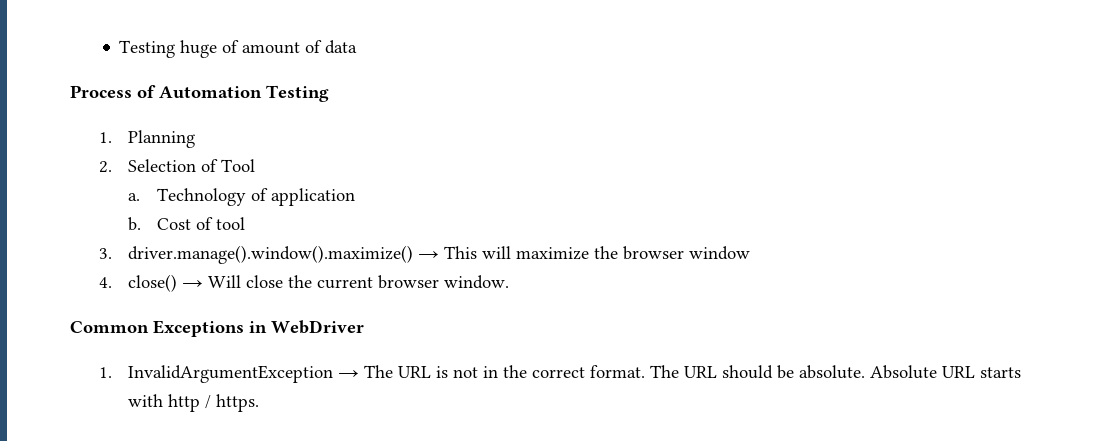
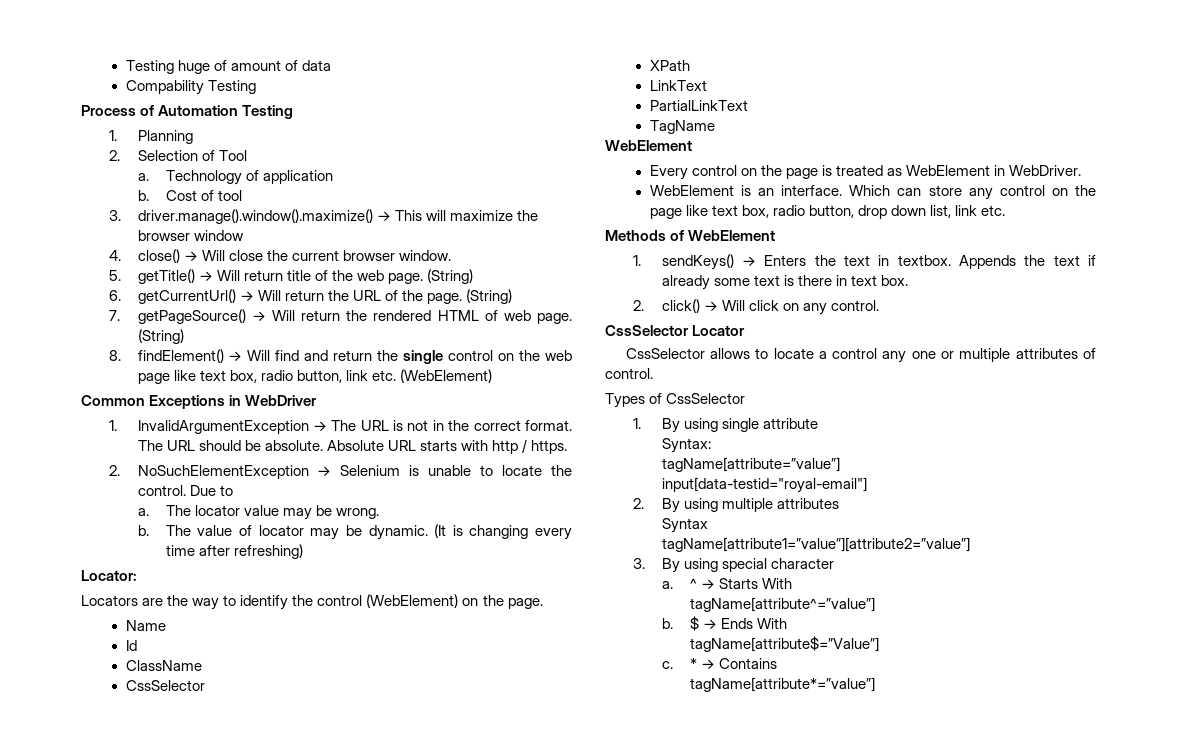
(358, 47) none -> [125,80,256,95] // Compability Testing
(509, 282) none -> [109,269,473,284] [109,289,512,304] [109,309,572,324] [137,329,184,344] [109,349,572,364] [137,369,492,384] // 5. getTitle() → Will return title of the web page. (String) // 6. getCurrentUrl() → Will return the URL of the page. (String) // 7. getPageSource() → Will return the rendered HTML of web page. (String) // 8. findElement() → Will find and return the single control on the web page like text box, radio button, link etc. (WebElement)
(259, 403) none -> [109,465,573,479] [137,485,233,496] [137,505,380,520] [137,524,573,540] [165,544,303,559] [81,570,137,581] [81,594,543,610] [125,620,166,631] [125,640,137,651] [125,660,202,671] [125,680,205,691] [649,60,690,71] [649,80,707,91] [649,100,748,111] [649,120,715,134] [605,140,692,151] [649,165,1082,180] [649,185,1096,200] [649,205,1006,219] [605,230,776,241] [633,254,1096,270] [661,275,908,290] [633,299,879,315] [605,325,746,336] [625,348,1096,363] [605,368,653,379] [605,393,746,408] [633,418,818,433] [661,438,711,453] [661,457,840,472] [661,477,867,493] [633,498,839,513] [661,518,708,533] [661,537,970,552] [633,558,834,573] [661,578,792,589] [689,597,875,612] [661,616,787,631] [689,636,879,652] [661,658,777,669] [689,677,875,692] // 2. NoSuchElementException → Selenium is unable to locate the control. Due to // a. The locator value may be wrong. // b. The value of locator may be dynamic. (It is changing every time after refreshing) // Locator: // Locators are the way to identify the control (WebElement) on the page. // Name // Id // ClassName // CssSelector // XPath // LinkText // PartialLinkText // TagName // WebElement // Every control on the page is treated as WebElement in WebDriver. // WebElement is an interface. Which can store any control on the page like text box, radio button, drop down list, link etc. // Methods of WebElement // 1. sendKeys() → Enters the text in textbox. Appends the text if already some text is there in text box. // 2. click() → Will click on any control. // CssSelector Locator // CssSelector allows to locate a control any one or multiple attributes of control. // Types of CssSelector // 1. By using single attribute // Syntax: // tagName[attribute=”value”] // input[data-testid="royal-email"] // 2. By using multiple attributes // Syntax // tagName[attribute1=”value”][attribute2=”value”] // 3. By using special character // a. ^ → Starts With // tagName[attribute^=”value”] // b. $ → Ends With // tagName[attribute$=”Value”] // c. * → Contains // tagName[attribute*=”value”]

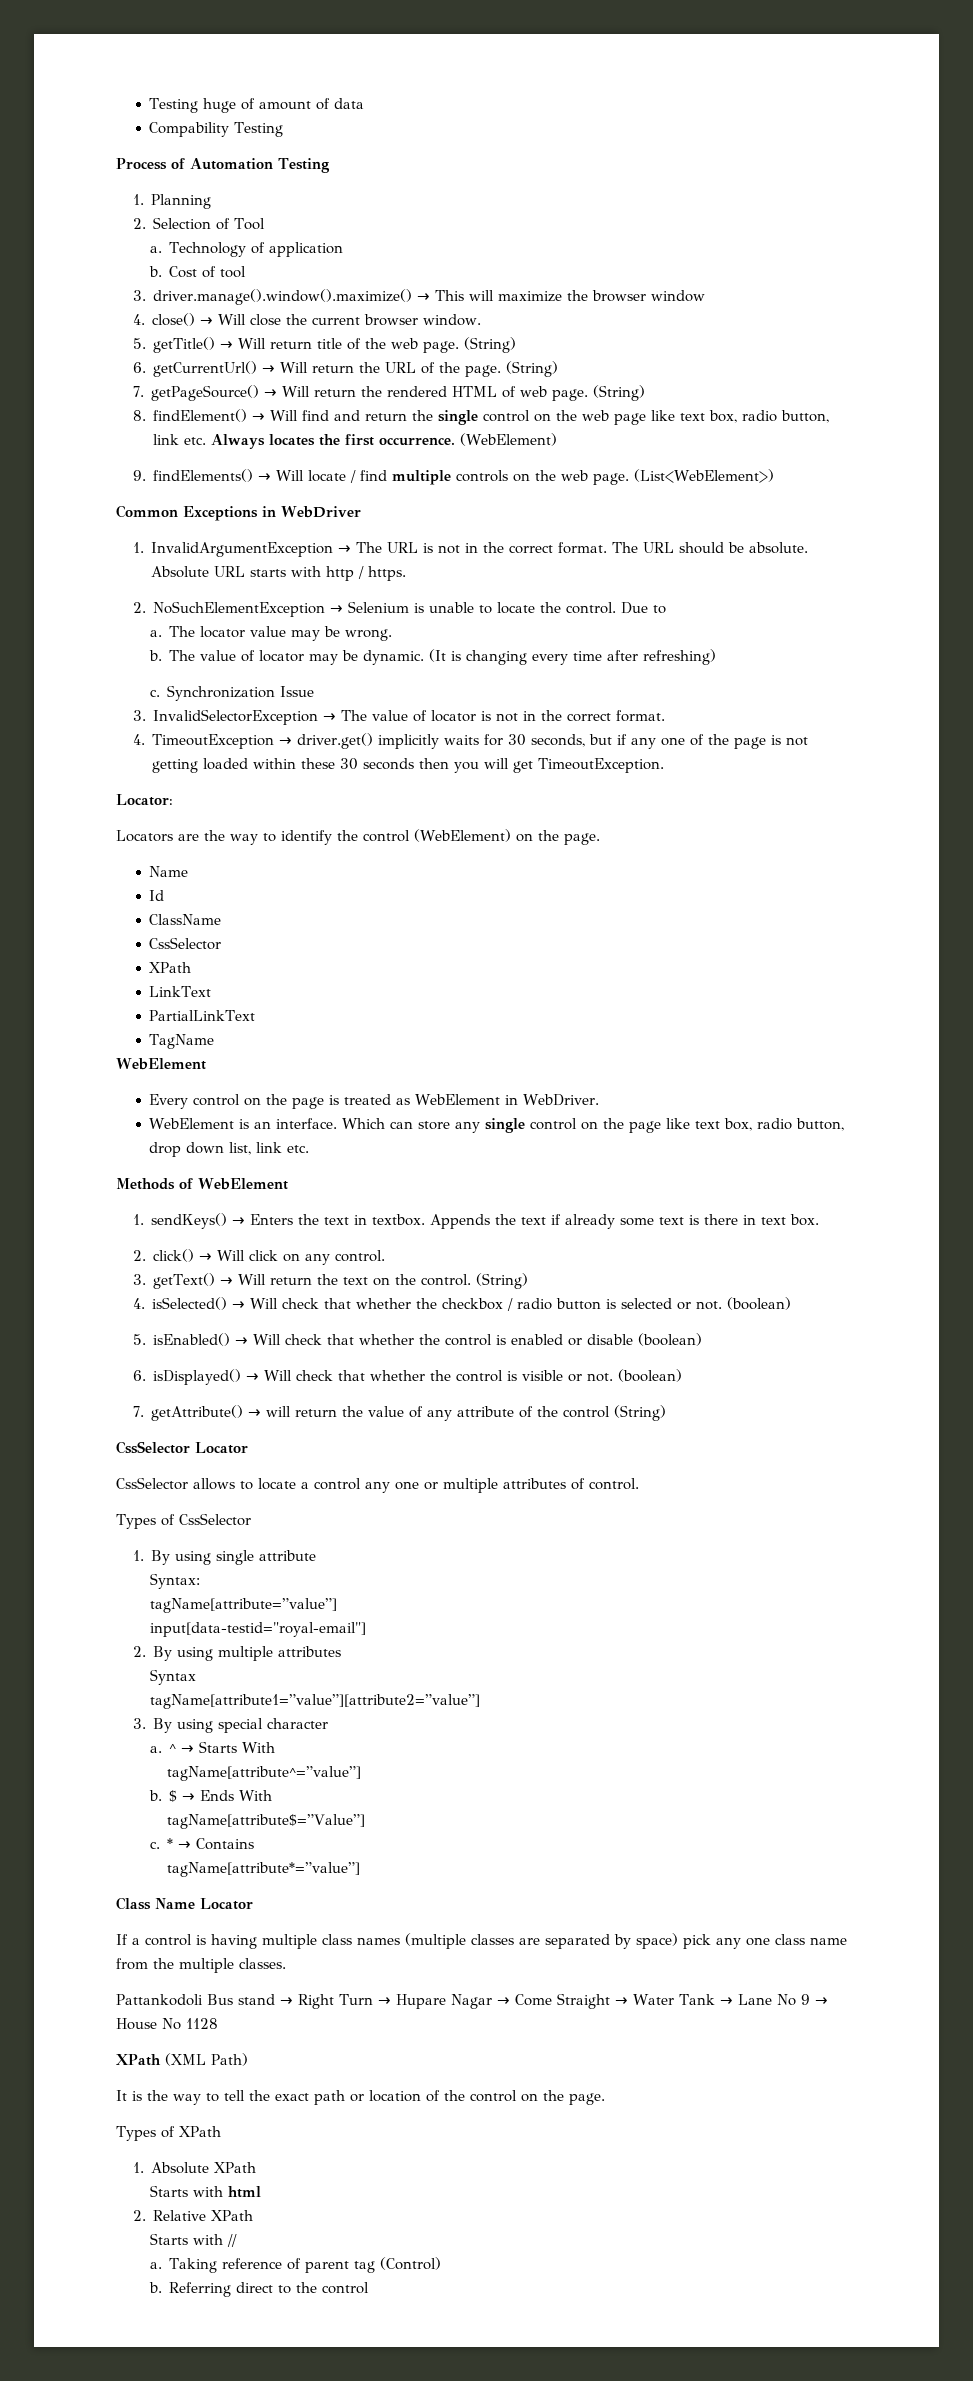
[399,369,492,383] (WebElement) -> [211,433,558,449] [132,469,775,485] Always locates the first occurrence. (WebElement) // 9. findElements() → Will locate / find multiple controls on the web page. (List<WebElement>)
(303, 551) none -> [149,685,315,701] [132,709,666,725] [132,733,809,749] [152,758,665,773] // c. Synchronization Issue // 3. InvalidSelectorException → The value of locator is not in the correct format. // 4. TimeoutException → driver.get() implicitly waits for 30 seconds, but if any one of the page is not getting loaded within these 30 seconds then you will get TimeoutException.
(993, 194) none -> [485,1118,526,1133] single
(879, 305) none -> [132,1273,529,1289] [132,1297,792,1311] [132,1333,703,1346] [132,1369,683,1385] [132,1405,667,1421] // 3. getText() → Will return the text on the control. (String) // 4. isSelected() → Will check that whether the checkbox / radio button is selected or not. (boolean) // 5. isEnabled() → Will check that whether the control is enabled or disable (boolean) // 6. isDisplayed() → Will check that whether the control is visible or not. (boolean) // 7. getAttribute() → will return the value of any attribute of the control (String)
(875, 684) none -> [116,1897,253,1910] [116,1933,847,1949] [116,1958,286,1973] [116,1993,828,2009] [116,2018,218,2030] [116,2053,248,2066] [116,2090,605,2105] [116,2126,221,2141] [132,2162,257,2174] [149,2185,261,2198] [132,2210,254,2221] [149,2233,237,2247] [149,2257,442,2273] [148,2282,370,2297] // Class Name Locator // If a control is having multiple class names (multiple classes are separated by space) pick any one class name from the multiple classes. // Pattankodoli Bus stand → Right Turn → Hupare Nagar → Come Straight → Water Tank → Lane No 9 → House No 1128 // XPath (XML Path) // It is the way to tell the exact path or location of the control on the page. // Types of XPath // 1. Absolute XPath // Starts with html // 2. Relative XPath // Starts with // // a. Taking reference of parent tag (Control) // b. Referring direct to the control

